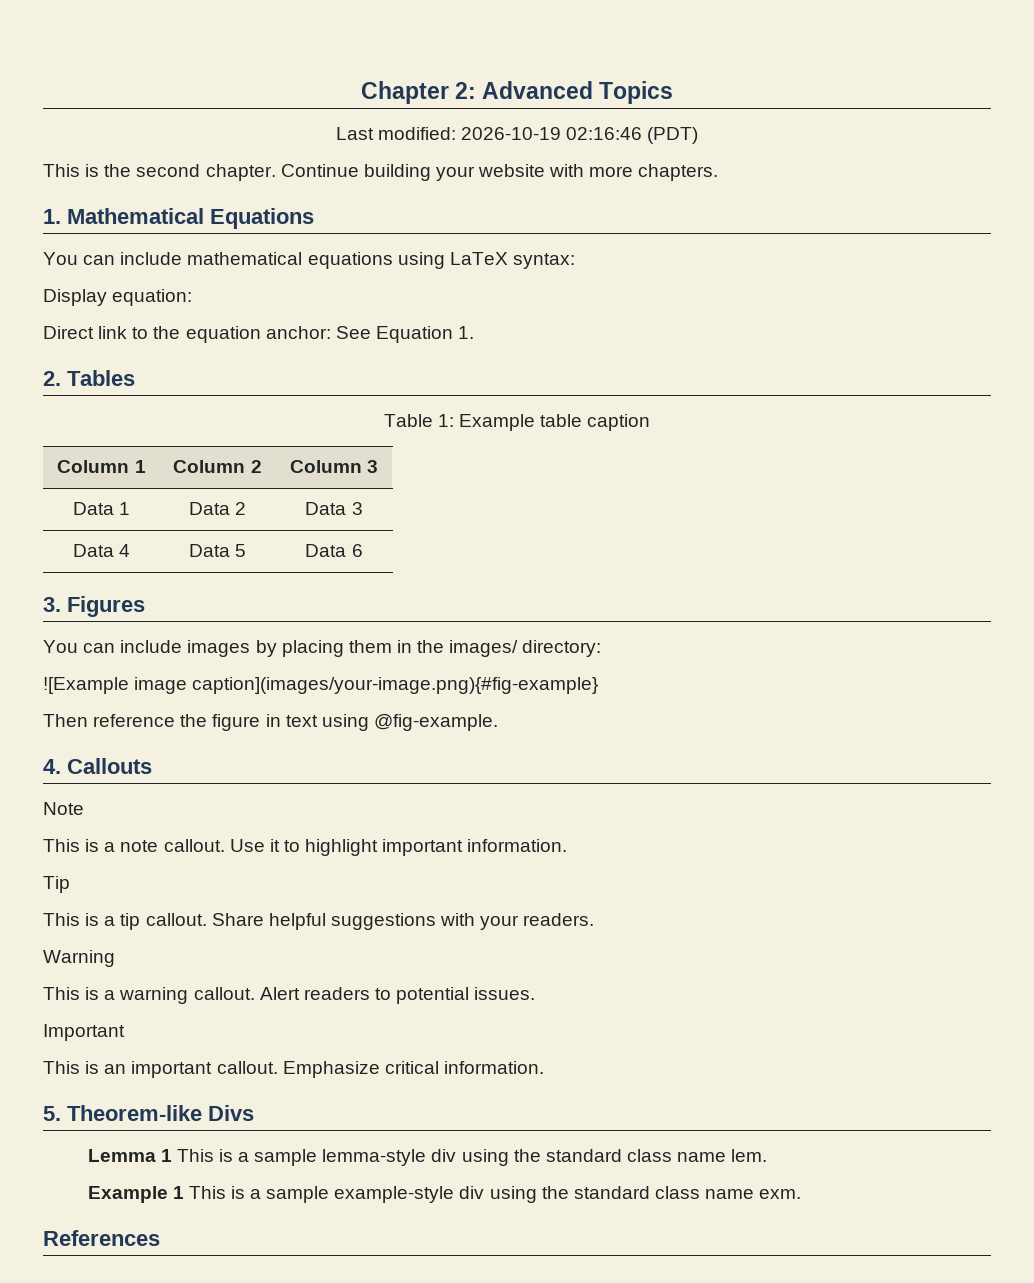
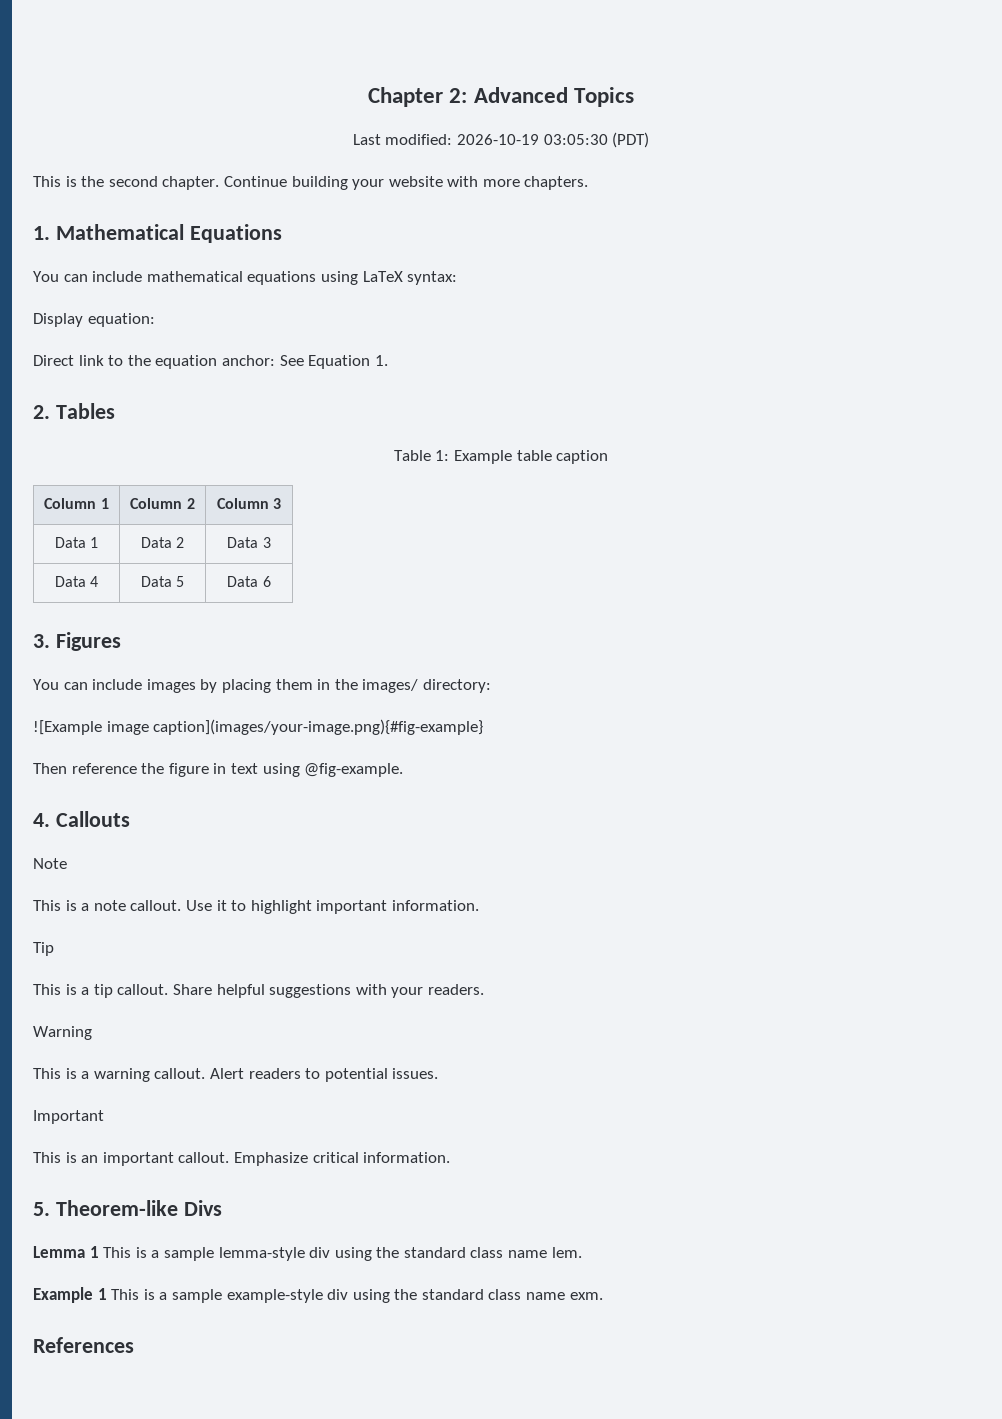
[566,127,643,140] 02:16:46 -> [543,134,608,145] 03:05:30

